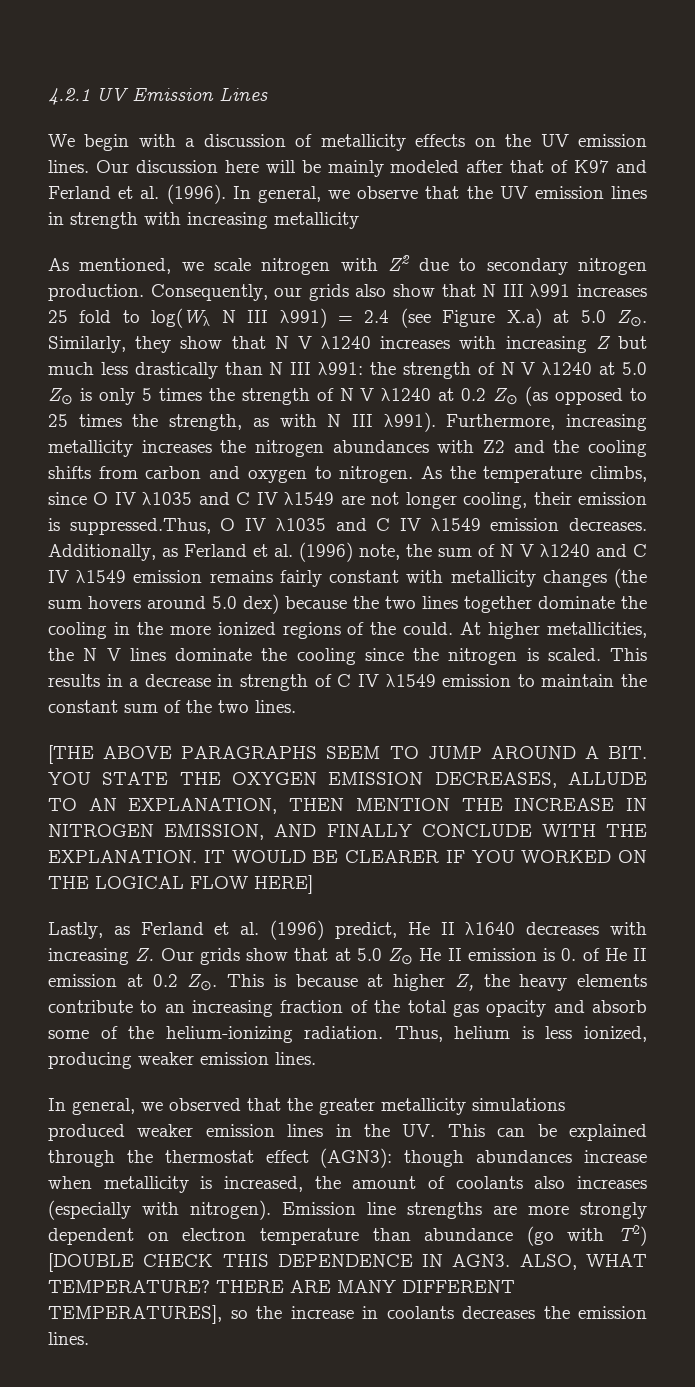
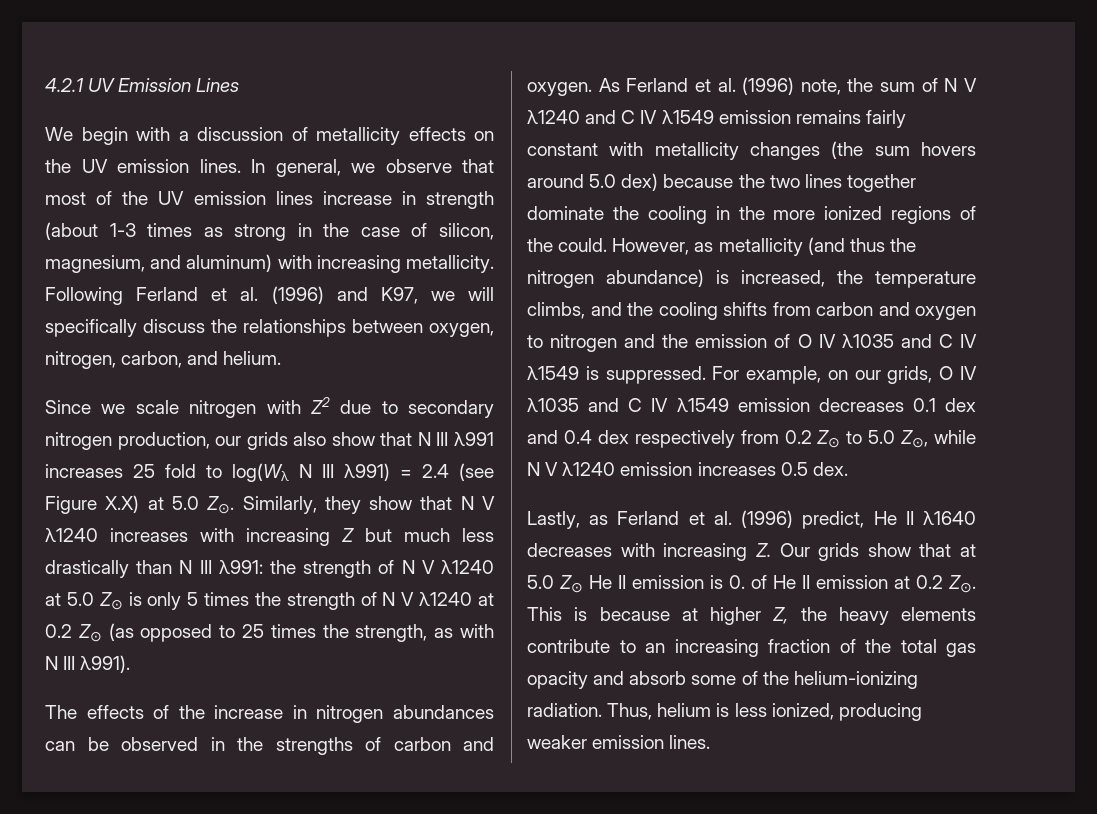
[95,160,647,177] [48,184,226,204] Our discussion here will be mainly modeled after that of K97 and Ferland et al. (1996). -> (241, 166) none
(460, 192) none -> [45,191,113,205] most of
[48,212,359,229] [48,258,172,274] in strength with increasing metallicity // As mentioned, -> [322,191,494,209] [45,222,494,241] [45,254,494,273] [45,286,494,305] [45,319,494,337] [45,351,282,369] [45,400,91,414] increase in strength (about 1-3 times as strong in the case of silicon, magnesium, and aluminum) with increasing metallicity. Following Ferland et al. (1996) and K97, we will specifically discuss the relationships between oxygen, nitrogen, carbon, and helium. // Since
[48,284,268,301] production. Consequently, -> [117,432,210,450] production,
[506,308,542,328] X.a) -> [105,495,140,513] X.X)
[446,414,647,431] [48,440,648,457] [48,466,647,483] [48,492,647,509] [48,518,647,535] [48,544,178,561] Furthermore, increasing metallicity increases the nitrogen abundances with Z2 and the cooling shifts from carbon and oxygen to nitrogen. As the temperature climbs, since O IV λ1035 and C IV λ1549 are not longer cooling, their emission is suppressed.Thus, O IV λ1035 and C IV λ1549 emission decreases. Additionally, as -> [45,705,494,723] [45,737,494,755] [527,78,620,96] // The effects of the increase in nitrogen abundances can be observed in the strengths of carbon and oxygen. As
[460,622,648,639] [48,648,647,665] [48,674,648,691] [48,700,296,713] [48,745,647,764] [48,772,647,788] [48,798,647,814] [48,824,648,840] [48,850,647,863] [48,875,313,894] At higher metallicities, the N V lines dominate the cooling since the nitrogen is scaled. This results in a decrease in strength of C IV λ1549 emission to maintain the constant sum of the two lines. // [THE ABOVE PARAGRAPHS SEEM TO JUMP AROUND A BIT. YOU STATE THE OXYGEN EMISSION DECREASES, ALLUDE TO AN EXPLANATION, THEN MENTION THE INCREASE IN NITROGEN EMISSION, AND FINALLY CONCLUDE WITH THE EXPLANATION. IT WOULD BE CLEARER IF YOU WORKED ON THE LOGICAL FLOW HERE] -> [612,237,916,256] [527,269,976,288] [527,302,976,320] [527,334,977,352] [527,366,977,384] [527,398,976,412] [527,430,976,448] [527,462,848,476] However, as metallicity (and thus the nitrogen abundance) is increased, the temperature climbs, and the cooling shifts from carbon and oxygen to nitrogen and the emission of O IV λ1035 and C IV λ1549 is suppressed. For example, on our grids, O IV λ1035 and C IV λ1549 emission decreases 0.1 dex and 0.4 dex respectively from 0.2 Z⊙ to 5.0 Z⊙, while N V λ1240 emission increases 0.5 dex.
[48,1098,565,1115] [48,1124,647,1141] [48,1148,647,1168] [48,1176,648,1193] [48,1200,647,1220] [48,1225,647,1246] [48,1253,647,1272] [48,1280,515,1293] [48,1305,647,1324] [48,1332,89,1345] // In general, we observed that the greater metallicity simulations produced weaker emission lines in the UV. This can be explained through the thermostat effect (AGN3): though abundances increase when metallicity is increased, the amount of coolants also increases (especially with nitrogen). Emission line strengths are more strongly dependent on electron temperature than abundance (go with T2) [DOUBLE CHECK THIS DEPENDENCE IN AGN3. ALSO, WHAT TEMPERATURE? THERE ARE MANY DIFFERENT TEMPERATURES], so the increase in coolants decreases the emission lines. -> (711, 742) none

